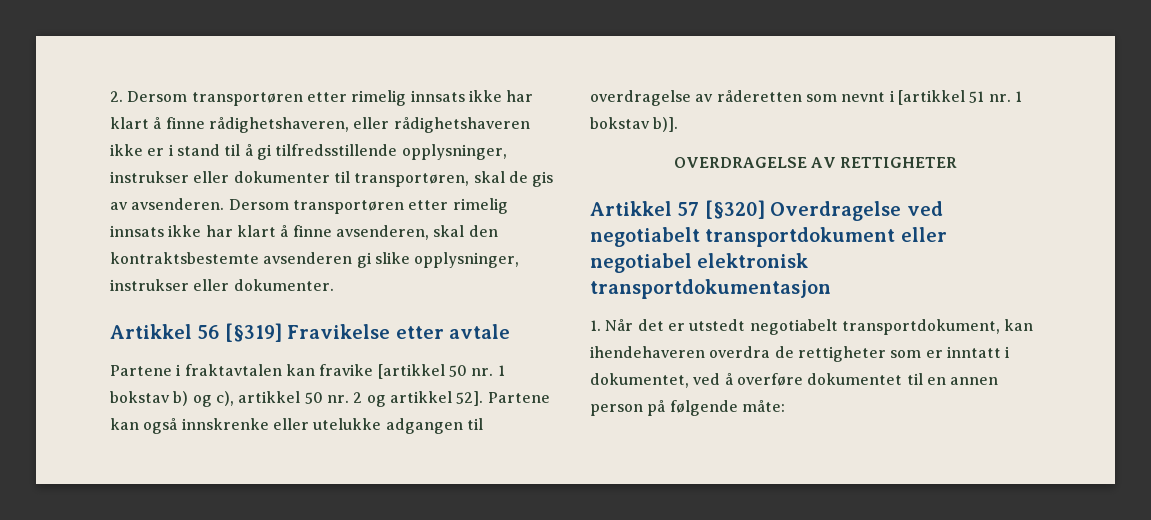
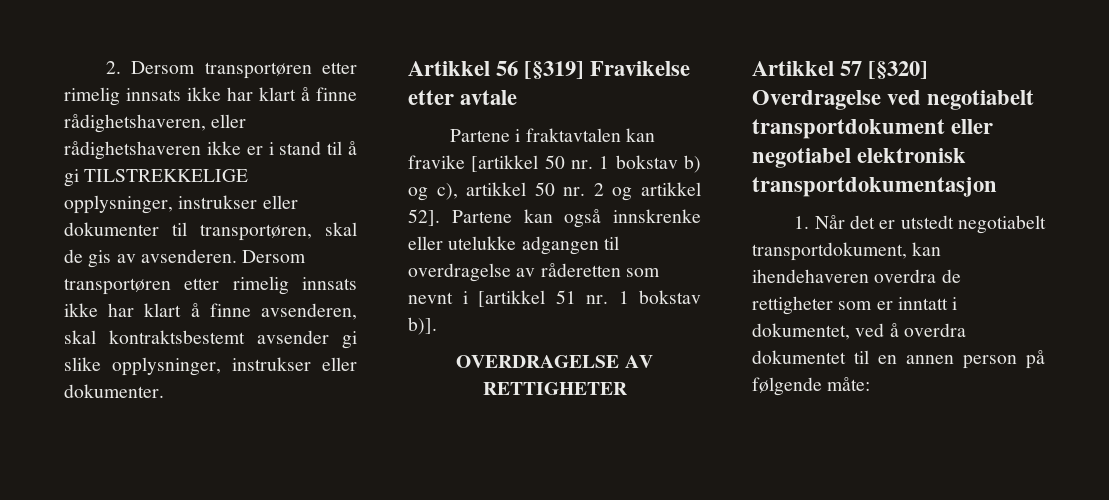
[275,144,398,156] tilfredsstillende -> [84,169,249,182] TILSTREKKELIGE
[468,225,498,237] [110,252,353,264] den kontraktsbestemte avsenderen -> [109,330,329,344] kontraktsbestemt avsender
[736,373,803,386] overføre -> [903,323,966,337] overdra

